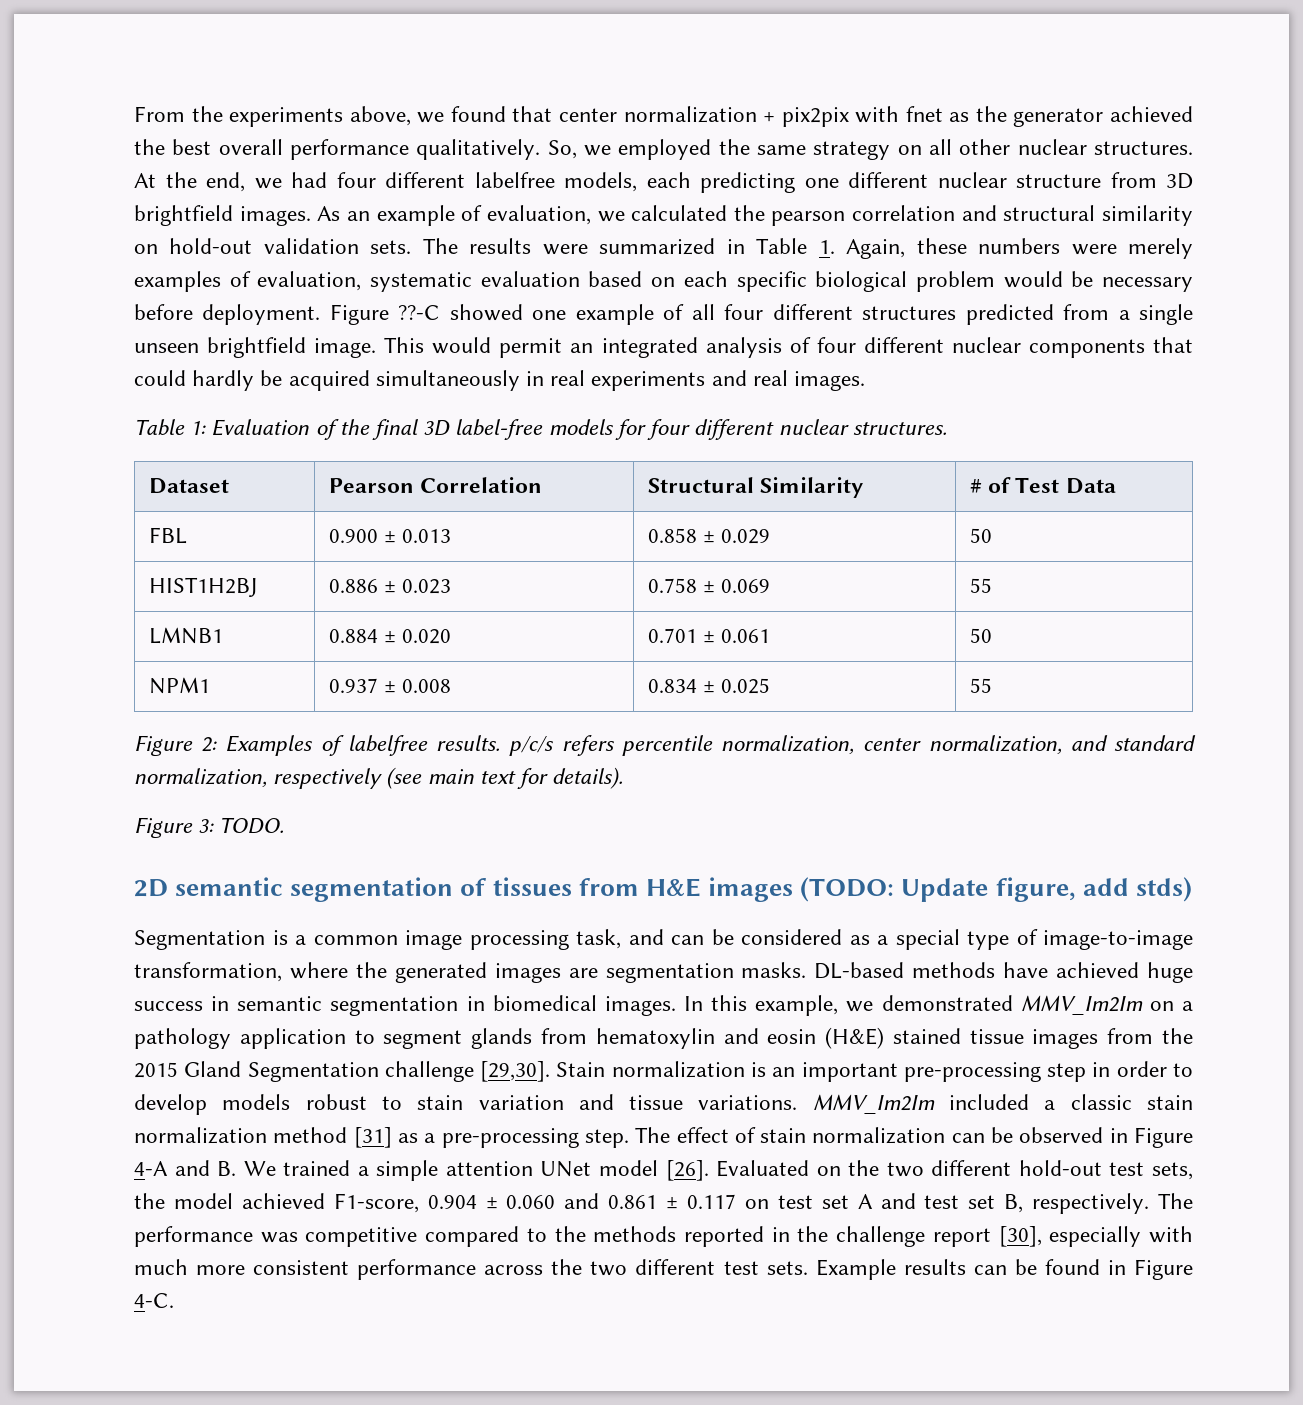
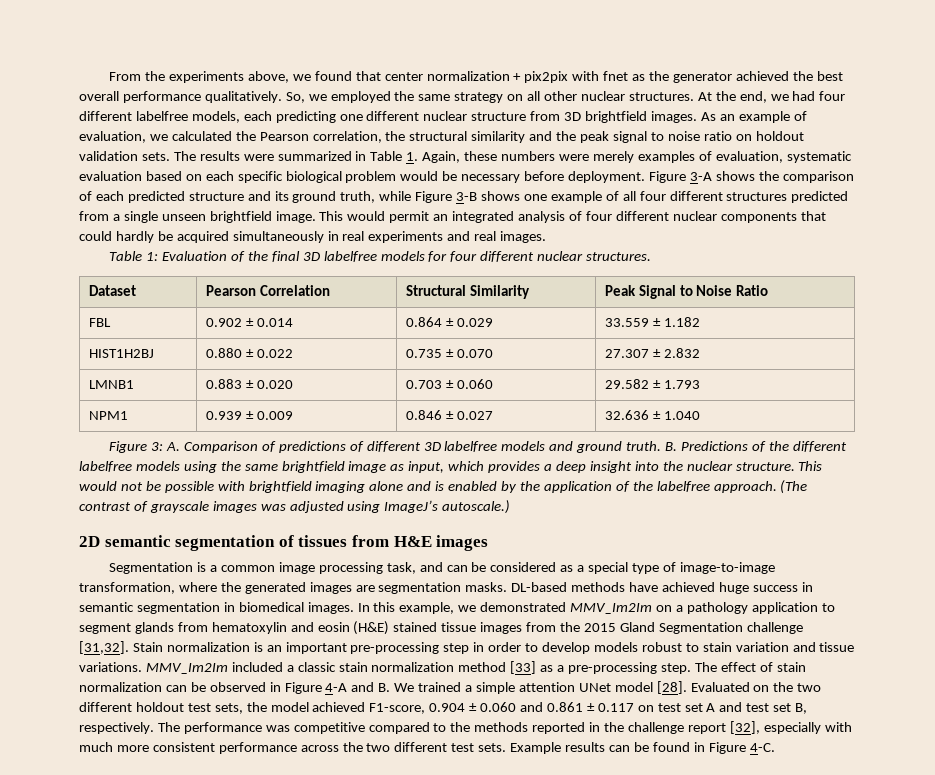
[771,205,1193,226] [134,238,253,254] pearson correlation and structural similarity on hold-out -> [259,131,804,143] Pearson correlation, the structural similarity and the peak signal to noise ratio on holdout
[398,304,523,321] ??-C showed -> [689,171,854,183] [79,191,521,203] 3-A shows the comparison of each predicted structure and its ground truth, while Figure 3-B shows
[455,419,544,440] label-free -> [323,251,377,262] labelfree
[970,477,1116,494] [149,527,188,544] [329,529,452,543] [648,528,771,544] [970,528,993,543] [149,577,258,597] [329,579,452,594] [648,578,771,593] [970,578,993,593] # of Test Data // FBL | 0.900 ± 0.013 | 0.858 ± 0.029 | 50 // HIST1H2BJ | 0.886 ± 0.023 | 0.758 ± 0.069 | 55 -> [604,285,769,299] [88,318,111,327] [205,318,293,327] [405,317,493,327] [604,317,700,327] [88,349,154,358] [205,348,293,358] [405,349,493,358] [604,348,700,358] Peak Signal to Noise Ratio // FBL | 0.902 ± 0.014 | 0.864 ± 0.029 | 33.559 ± 1.182 // HIST1H2BJ | 0.880 ± 0.022 | 0.735 ± 0.070 | 27.307 ± 2.832
[329,629,379,643] 0.884 -> [205,379,242,389] 0.883
[648,628,771,643] [970,628,993,643] [149,677,211,694] [329,678,452,693] [648,678,771,694] [970,678,993,693] [134,735,1197,756] [134,767,624,789] [134,817,285,838] 0.701 ± 0.061 | 50 // NPM1 | 0.937 ± 0.008 | 0.834 ± 0.025 | 55 // Figure 2: Examples of labelfree results. p/c/s refers percentile normalization, center normalization, and standard normalization, respectively (see main text for details). // Figure 3: TODO. -> [405,379,493,389] [604,379,700,389] [88,411,128,420] [205,411,293,420] [405,410,493,420] [604,410,700,420] [109,441,847,453] [79,461,823,473] [79,480,808,494] [79,500,511,514] 0.703 ± 0.060 | 29.582 ± 1.793 // NPM1 | 0.939 ± 0.009 | 0.846 ± 0.027 | 32.636 ± 1.040 // Figure 3: A. Comparison of predictions of different 3D labelfree models and ground truth. B. Predictions of the different labelfree models using the same brightfield image as input, which provides a deep insight into the nuclear structure. This would not be possible with brightfield imaging alone and is enabled by the application of the labelfree approach. (The contrast of grayscale images was adjusted using ImageJ’s autoscale.)
[800,877,1192,902] (TODO: Update figure, add stds) -> (489, 543) none
[480,1061,551,1082] [29,30]. -> [79,641,129,654] [31,32].
[353,1127,392,1148] [31] -> [510,661,537,674] [33]
[665,1160,709,1181] [26]. -> [656,681,687,694] [28].
[1018,1160,1102,1176] hold-out -> [135,702,184,712] holdout
[998,1226,1042,1247] [30], -> [729,721,760,734] [32],

